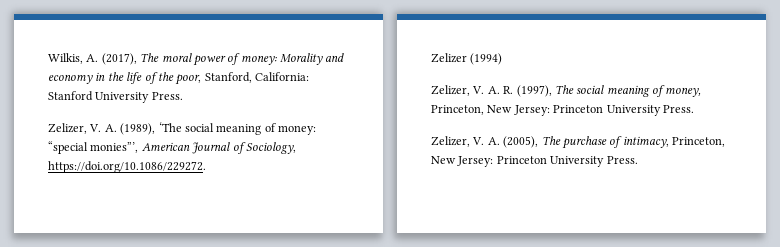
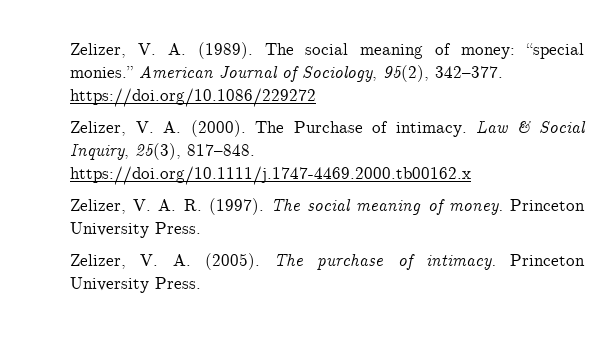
[48,53,345,66] [48,72,309,85] [48,91,183,103] [48,122,182,135] Wilkis, A. (2017), The moral power of money: Morality and economy in the life of the poor, Stanford, California: Stanford University Press. // Zelizer, V. A. (1989), ‘The -> [70,42,294,59] Zelizer, V. A. (1989). The
[90,142,139,153] monies”’, -> [70,66,133,78] monies.”
[48,161,206,173] [431,53,503,65] https://doi.org/10.1086/229272. // Zelizer (1994) -> [383,65,503,82] [70,88,316,107] [70,120,586,137] [70,143,255,160] [70,166,471,185] 95(2), 342–377. https://doi.org/10.1086/229272 // Zelizer, V. A. (2000). The Purchase of intimacy. Law & Social Inquiry, 25(3), 817–848. https://doi.org/10.1111/j.1747-4469.2000.tb00162.x
[516,85,702,97] [431,105,550,116] (1997), The social meaning of money, Princeton, New Jersey: -> [208,198,503,215] (1997). The social meaning of money.
[503,136,539,148] (2005), -> [204,253,260,270] (2005).
[622,136,725,148] [431,156,494,167] intimacy, Princeton, New Jersey: -> [425,255,496,270] intimacy.

